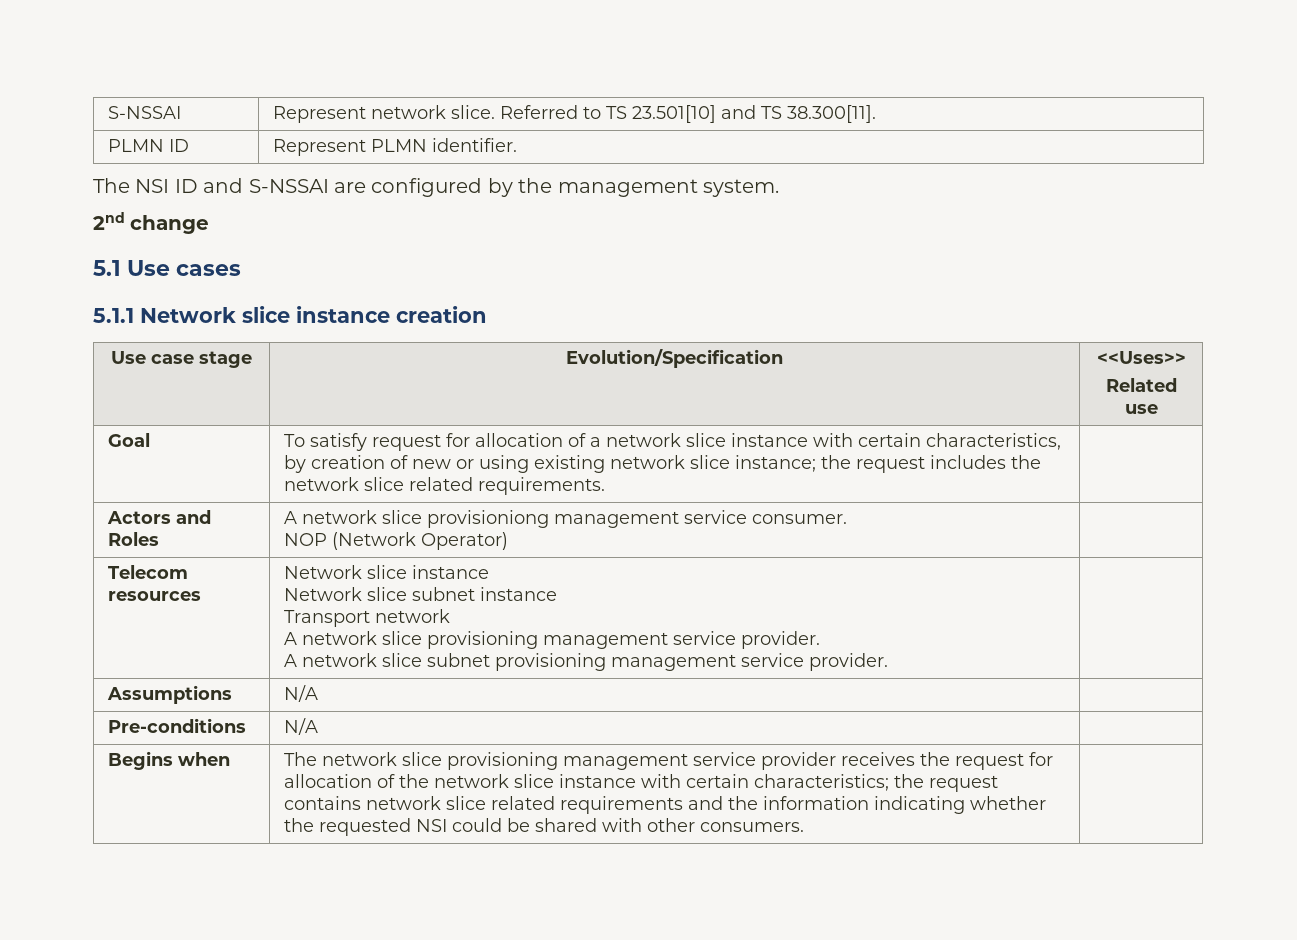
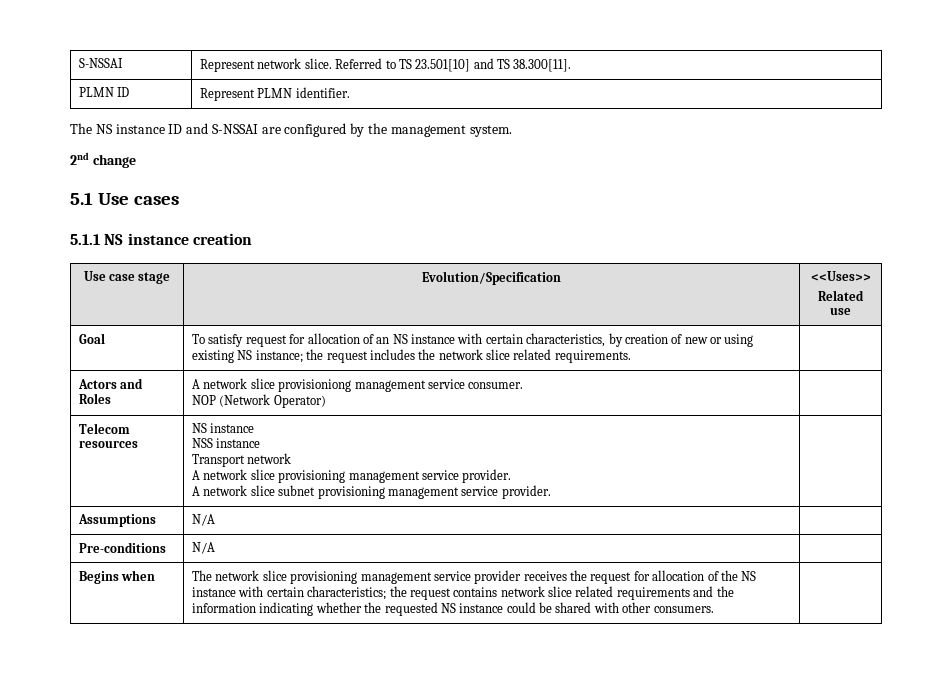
[135,179,170,193] NSI -> [95,124,165,134] NS instance
[140,306,290,323] Network slice -> [104,234,124,245] NS
[589,433,726,447] a network slice -> [376,334,408,344] an NS
[609,455,730,469] network slice -> [237,350,253,360] NS
[283,565,489,579] [283,587,475,601] Network slice instance // Network slice subnet -> [192,423,255,433] [192,438,214,448] NS instance // NSS
[433,774,554,788] network slice -> [741,571,757,581] NS
[415,819,447,832] NSI -> [440,603,504,613] NS instance

